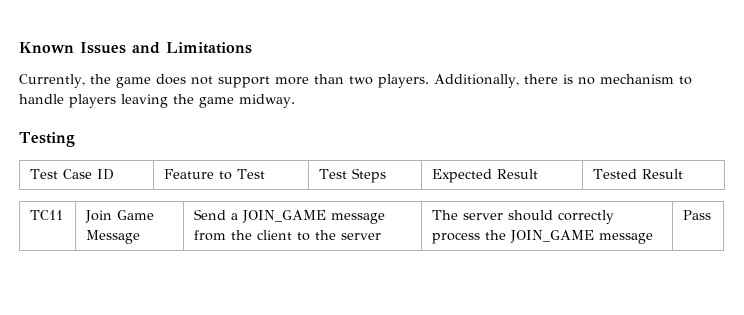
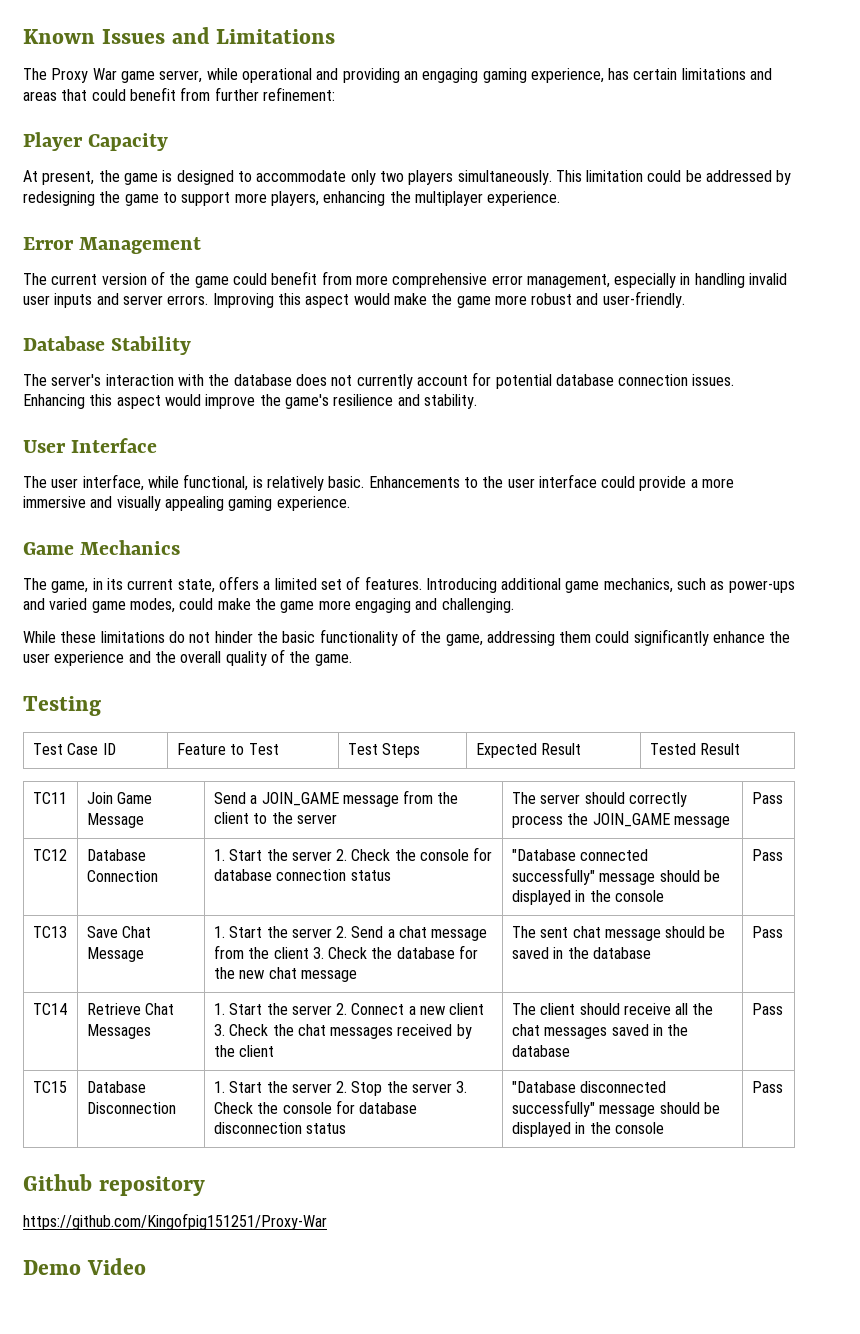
[19,74,692,88] [19,94,295,108] Currently, the game does not support more than two players. Additionally, there is no mechanism to handle players leaving the game midway. -> [23,68,773,83] [23,87,335,101] [23,132,169,151] [23,170,792,185] [23,191,561,206] [23,237,202,254] [23,271,788,288] [23,291,685,308] [23,336,192,355] [23,372,735,389] [23,394,477,409] [23,438,158,453] [23,474,735,491] [23,496,350,511] [23,540,181,555] [23,576,795,593] [23,598,514,613] [23,629,791,646] [23,649,352,666] The Proxy War game server, while operational and providing an engaging gaming experience, has certain limitations and areas that could benefit from further refinement: // Player Capacity // At present, the game is designed to accommodate only two players simultaneously. This limitation could be addressed by redesigning the game to support more players, enhancing the multiplayer experience. // Error Management // The current version of the game could benefit from more comprehensive error management, especially in handling invalid user inputs and server errors. Improving this aspect would make the game more robust and user-friendly. // Database Stability // The server's interaction with the database does not currently account for potential database connection issues. Enhancing this aspect would improve the game's resilience and stability. // User Interface // The user interface, while functional, is relatively basic. Enhancements to the user interface could provide a more immersive and visually appealing gaming experience. // Game Mechanics // The game, in its current state, offers a limited set of features. Introducing additional game mechanics, such as power-ups and varied game modes, could make the game more engaging and challenging. // While these limitations do not hinder the basic functionality of the game, addressing them could significantly enhance the user experience and the overall quality of the game.
(712, 215) none -> [32,849,67,861] [86,849,146,861] [86,870,158,882] [213,847,493,861] [213,869,391,881] [511,849,649,861] [511,868,720,885] [511,890,664,905] [751,849,783,861] [32,926,67,938] [86,926,152,938] [86,947,144,962] [213,926,488,941] [213,945,479,959] [213,967,357,982] [511,926,726,941] [511,947,651,959] [751,926,783,938] [32,1003,67,1015] [86,1003,175,1015] [86,1024,151,1039] [213,1003,485,1015] [213,1024,472,1039] [213,1045,275,1057] [511,1003,714,1015] [511,1024,689,1039] [511,1045,570,1057] [751,1003,783,1015] [32,1081,67,1093] [86,1081,146,1093] [86,1102,176,1114] [213,1081,468,1096] [213,1100,418,1114] [213,1122,347,1134] [511,1081,667,1093] [511,1100,720,1117] [511,1122,664,1137] [751,1081,783,1093] [23,1174,205,1196] [23,1213,327,1230] [23,1258,146,1275] // TC12 | Database Connection | 1. Start the server 2. Check the console for database connection status | "Database connected successfully" message should be displayed in the console | Pass // TC13 | Save Chat Message | 1. Start the server 2. Send a chat message from the client 3. Check the database for the new chat message | The sent chat message should be saved in the database | Pass // TC14 | Retrieve Chat Messages | 1. Start the server 2. Connect a new client 3. Check the chat messages received by the client | The client should receive all the chat messages saved in the database | Pass // TC15 | Database Disconnection | 1. Start the server 2. Stop the server 3. Check the console for database disconnection status | "Database disconnected successfully" message should be displayed in the console | Pass // Github repository // https://github.com/Kingofpig151251/Proxy-War // Demo Video

